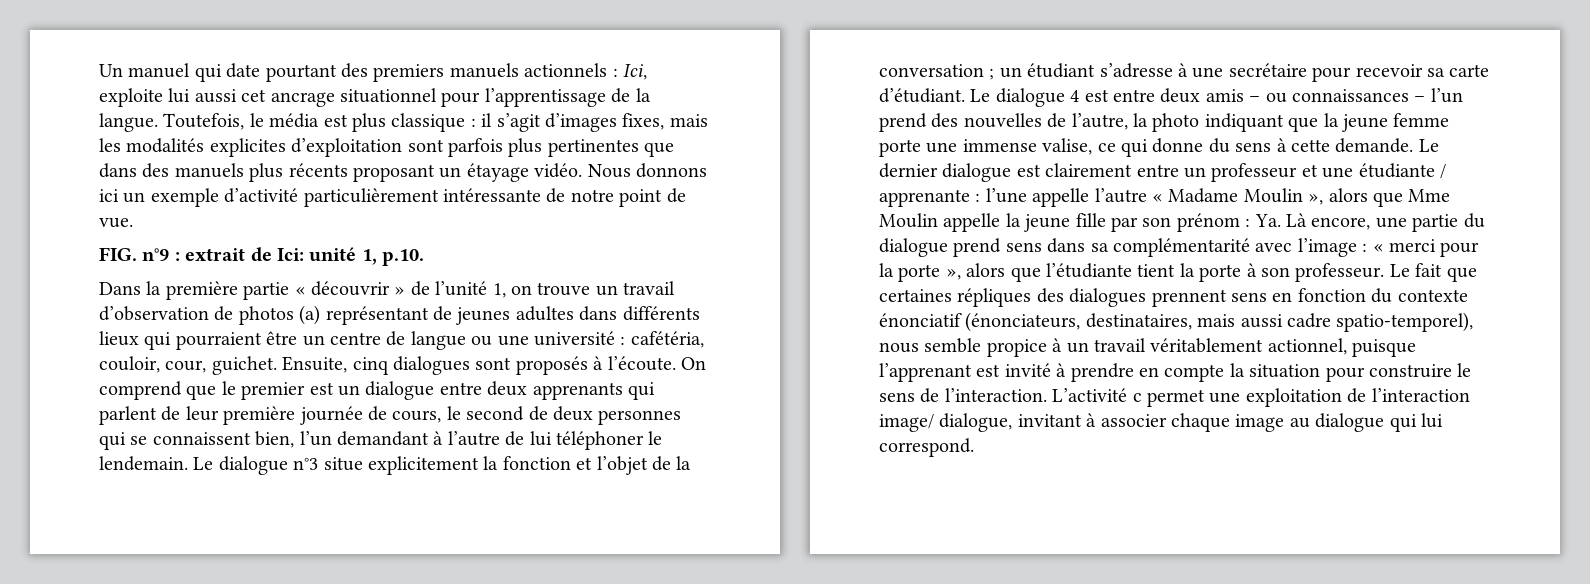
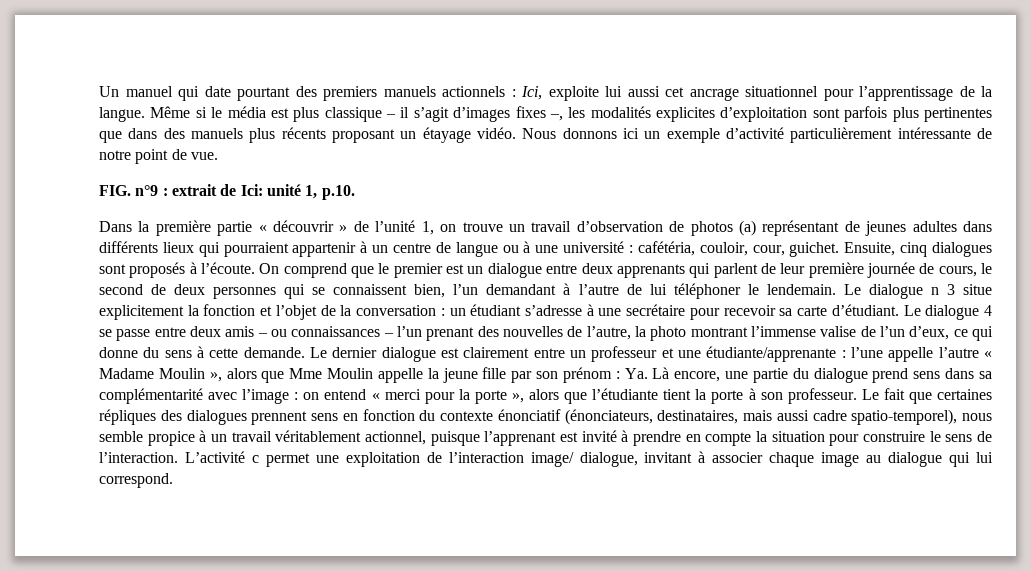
[163,113,245,130] Toutefois, -> [150,106,207,118] Même si
[470,118,476,127] : -> [386,114,397,118] –
[622,113,708,130] fixes, mais -> [515,106,563,121] fixes –,
[266,331,298,345] être -> [292,241,368,257] appartenir à
(493, 341) none -> [523,241,531,253] à
[293,458,319,470] n°3 -> [930,284,955,295] n 3
[989,68,995,80] ; -> [440,308,445,316] :
[1084,89,1109,102] est -> [99,329,151,341] se passe
[879,113,927,132] prend -> [426,327,475,341] prenant
[1204,113,1450,132] [879,138,1093,157] indiquant que la jeune femme porte une immense valise, -> [690,326,950,340] montrant l’immense valise de l’un d’eux,
[1358,163,1446,179] [879,189,970,207] étudiante / apprenante -> [706,346,837,362] étudiante/apprenante
(1368, 247) none -> [303,389,367,400] on entend

